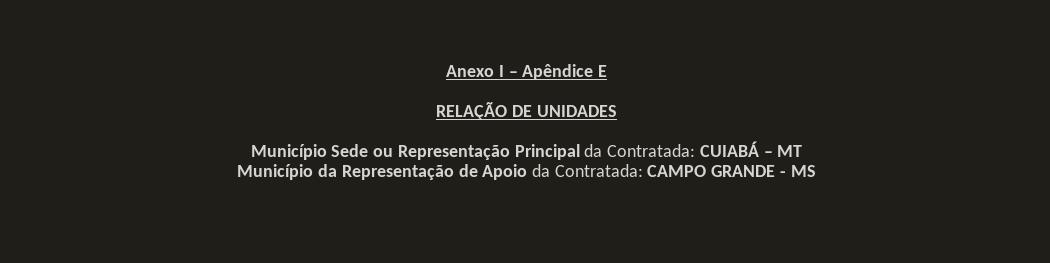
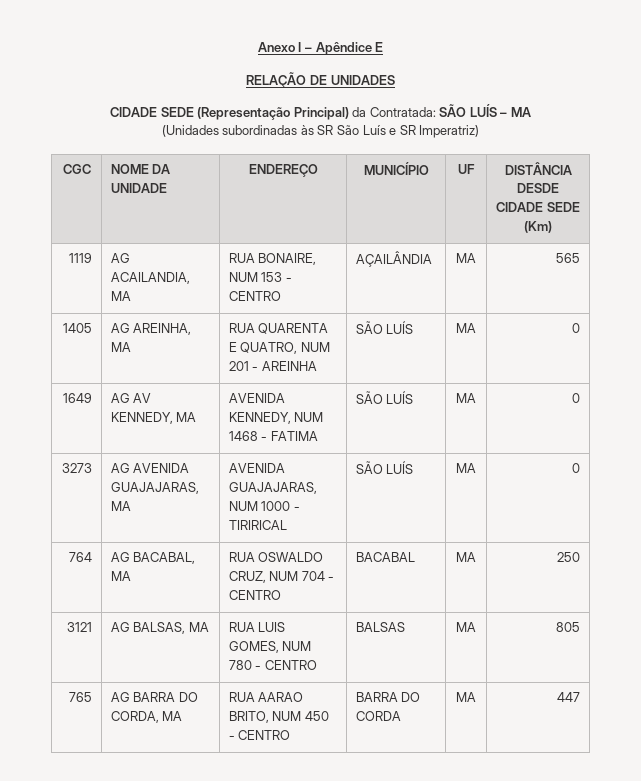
[250,141,803,160] [237,164,816,180] Município Sede ou Representação Principal da Contratada: CUIABÁ – MT // Município da Representação de Apoio da Contratada: CAMPO GRANDE - MS -> [110,104,531,120] [161,125,480,138] [62,164,91,174] [110,164,171,174] [110,183,167,193] [248,164,318,177] [363,162,429,175] [458,164,475,174] [504,162,572,175] [517,183,559,193] [496,202,580,212] [524,221,552,233] [69,253,93,263] [110,253,130,263] [110,272,190,284] [110,291,131,301] [228,253,317,265] [228,272,292,282] [228,291,281,301] [355,251,432,267] [456,253,476,263] [556,253,581,263] [63,323,93,333] [110,323,192,335] [110,342,131,352] [228,323,329,334] [228,342,330,354] [228,361,317,371] [355,321,414,334] [456,323,476,333] [572,323,581,333] [63,393,93,403] [110,393,152,403] [110,412,197,424] [228,393,285,403] [228,412,324,424] [228,431,318,441] [355,391,414,404] [456,393,476,403] [572,393,581,403] [62,463,93,473] [110,463,190,473] [110,482,199,494] [110,501,131,511] [228,463,285,473] [228,482,317,494] [228,501,300,511] [228,520,287,530] [355,461,414,474] [456,463,476,473] [572,463,581,473] [69,552,93,562] [110,552,196,564] [110,571,131,581] [228,552,324,562] [228,571,335,583] [228,590,281,600] [355,552,415,562] [456,552,476,562] [557,552,581,562] [67,622,93,632] [110,622,209,634] [228,622,286,632] [228,641,312,653] [228,660,317,670] [355,622,405,632] [456,622,476,632] [556,622,581,632] [69,692,93,702] [110,692,198,702] [110,711,183,723] [228,692,304,702] [228,711,329,723] [228,730,291,740] [355,692,421,702] [355,711,401,721] [456,692,476,702] [557,692,581,702] CIDADE SEDE (Representação Principal) da Contratada: SÃO LUÍS – MA // (Unidades subordinadas às SR São Luís e SR Imperatriz) // CGC | NOME DA UNIDADE | ENDEREÇO | MUNICÍPIO | UF | DISTÂNCIA DESDE CIDADE SEDE (Km) // 1119 | AG ACAILANDIA, MA | RUA BONAIRE, NUM 153 - CENTRO | AÇAILÂNDIA | MA | 565 // 1405 | AG AREINHA, MA | RUA QUARENTA E QUATRO, NUM 201 - AREINHA | SÃO LUÍS | MA | 0 // 1649 | AG AV KENNEDY, MA | AVENIDA KENNEDY, NUM 1468 - FATIMA | SÃO LUÍS | MA | 0 // 3273 | AG AVENIDA GUAJAJARAS, MA | AVENIDA GUAJAJARAS, NUM 1000 - TIRIRICAL | SÃO LUÍS | MA | 0 // 764 | AG BACABAL, MA | RUA OSWALDO CRUZ, NUM 704 - CENTRO | BACABAL | MA | 250 // 3121 | AG BALSAS, MA | RUA LUIS GOMES, NUM 780 - CENTRO | BALSAS | MA | 805 // 765 | AG BARRA DO CORDA, MA | RUA AARAO BRITO, NUM 450 - CENTRO | BARRA DO CORDA | MA | 447

